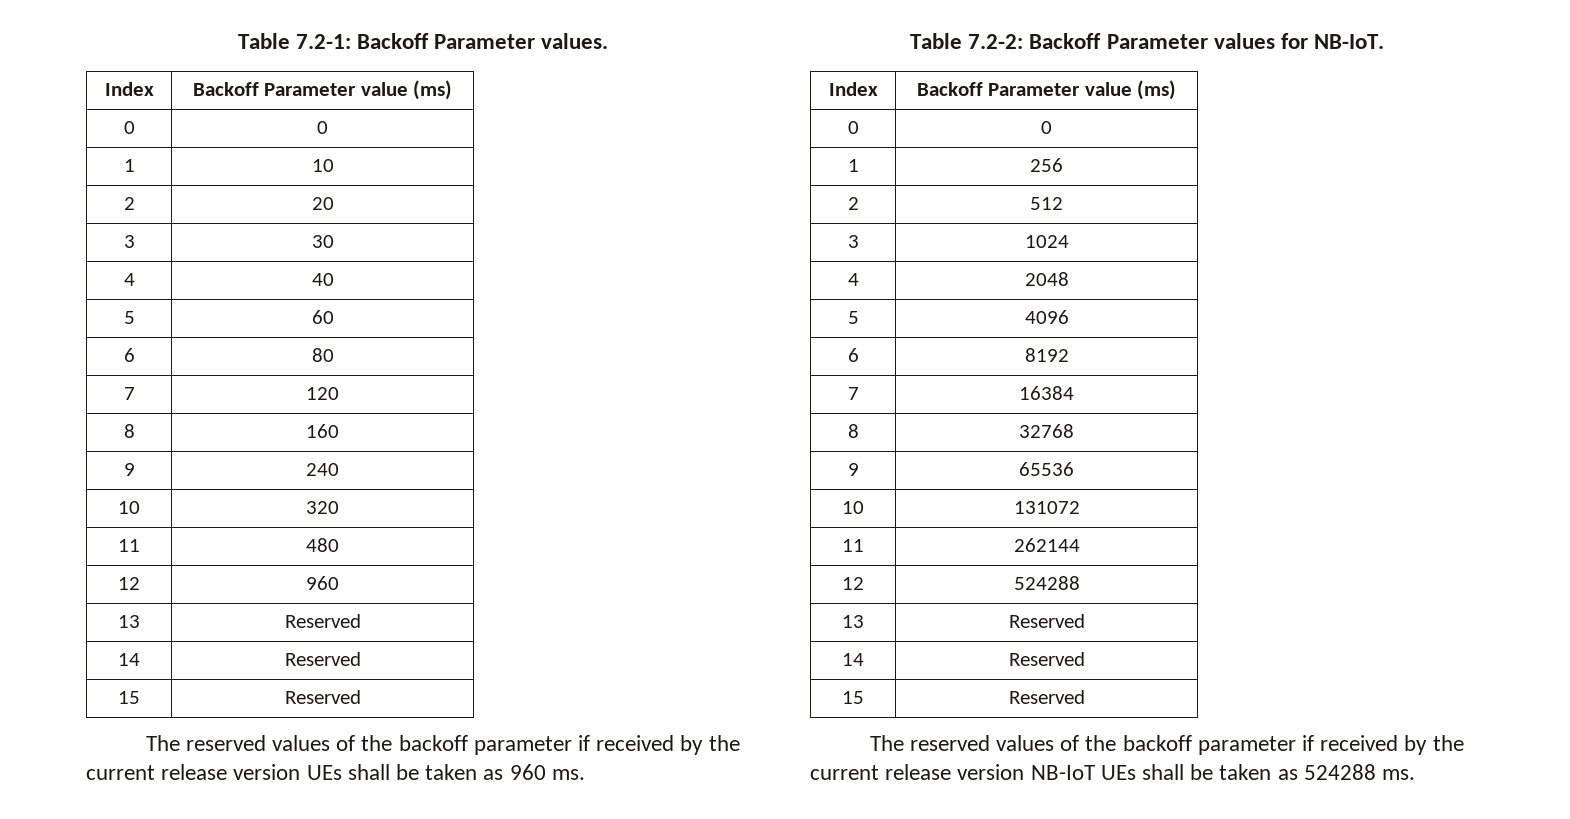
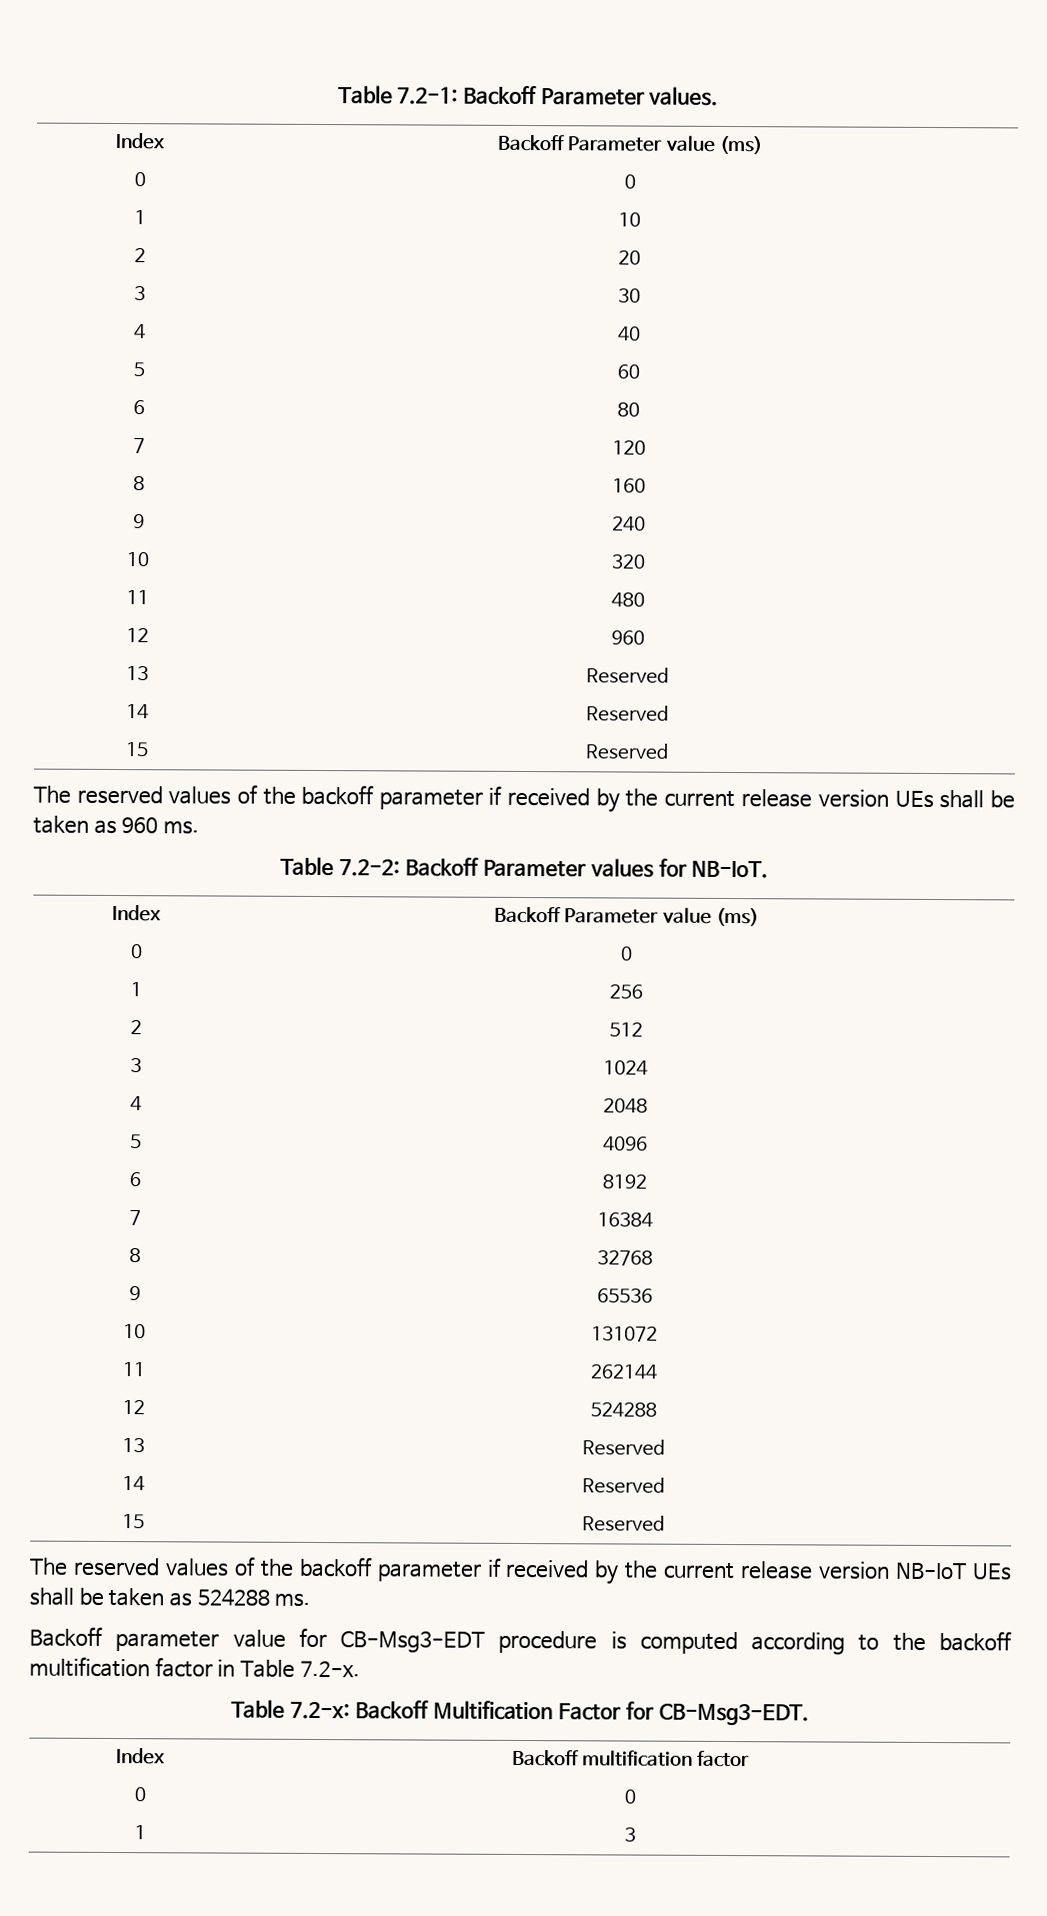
(1416, 774) none -> [29,1626,1012,1655] [29,1656,360,1678] [230,1699,810,1726] [116,1748,165,1765] [511,1749,751,1768] [133,1787,146,1802] [623,1789,636,1804] [133,1825,146,1840] [623,1827,636,1842] // Backoff parameter value for CB-Msg3-EDT procedure is computed according to the backoff multification factor in Table 7.2-x. // Table 7.2-x: Backoff Multification Factor for CB-Msg3-EDT. // Index | Backoff multification factor // 0 | 0 // 1 | 3

